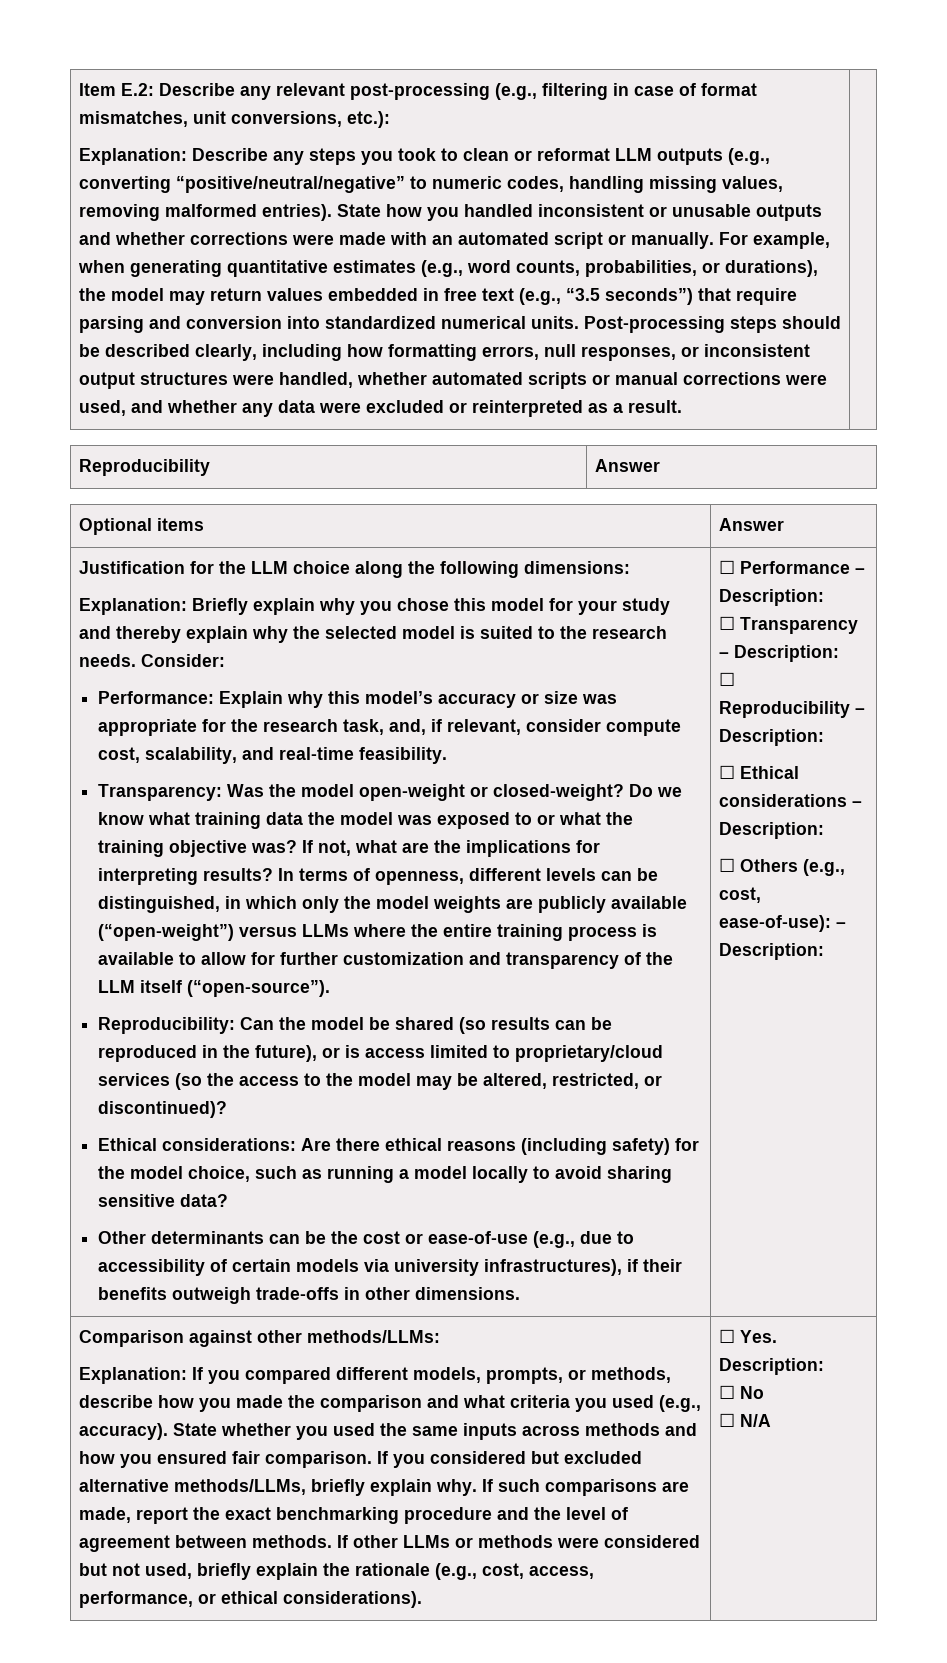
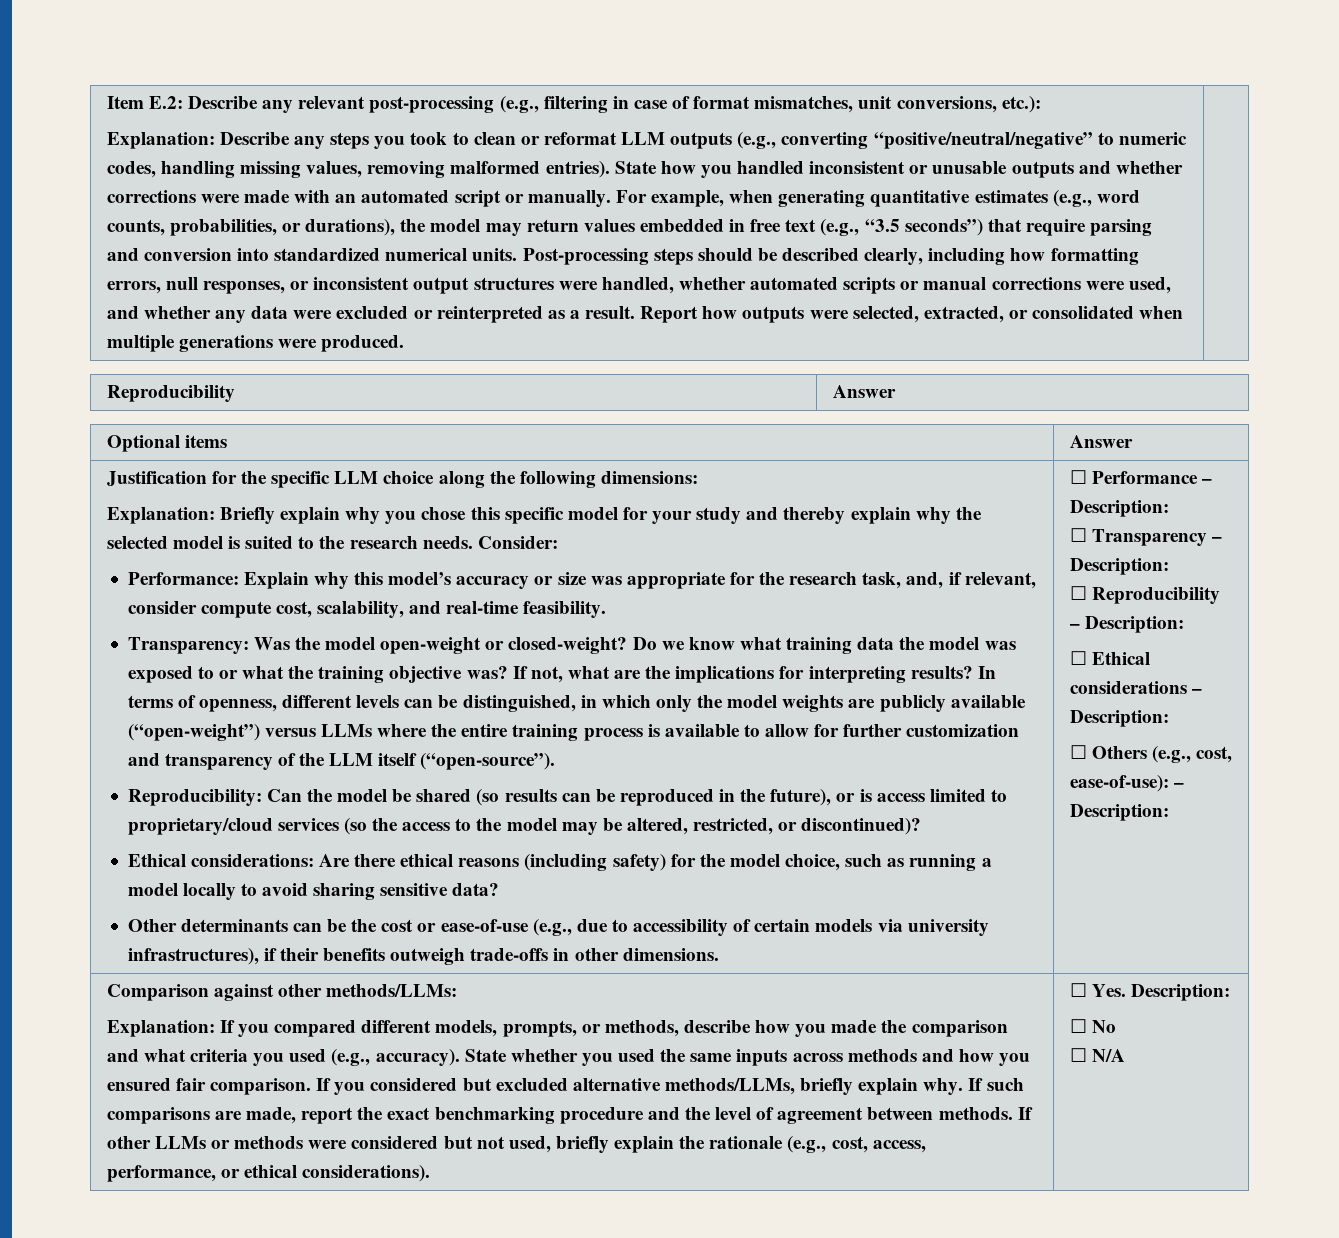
(682, 406) none -> [640,306,1184,323] [106,335,405,352] Report how outputs were selected, extracted, or consolidated when multiple generations were produced.
(246, 567) none -> [271,471,331,488] specific
(486, 604) none -> [504,507,564,524] specific

